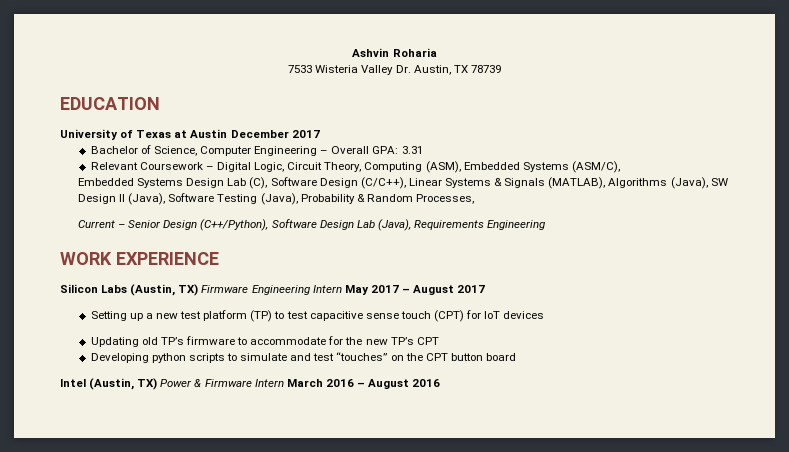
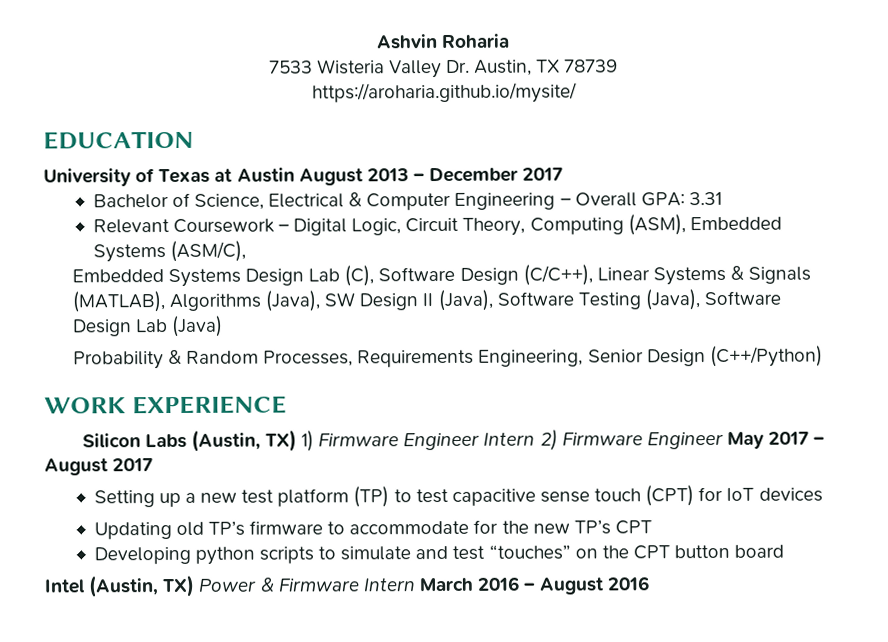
(501, 69) none -> [311,82,577,104] // https://aroharia.github.io/mysite/
(228, 133) none -> [298,168,425,186] August 2013 –
(197, 151) none -> [268,192,363,208] Electrical &
(298, 199) none -> [704,290,782,306] [71,315,223,338] Software Design Lab (Java) //
[78,219,546,231] // Current – Senior Design (C++/Python), Software Design Lab (Java), Requirements Engineering -> [357,345,823,368] Requirements Engineering, Senior Design (C++/Python)
[201,285,342,295] Firmware Engineering Intern -> [301,429,724,452] 1) Firmware Engineer Intern 2) Firmware Engineer

